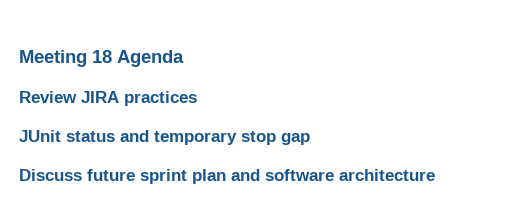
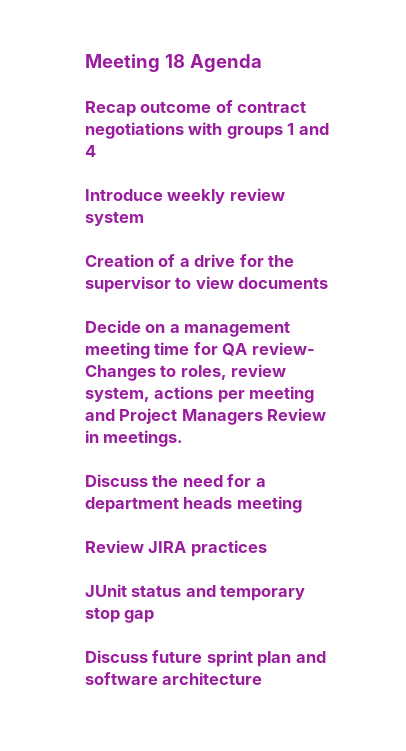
(184, 58) none -> [85,100,307,117] [85,122,329,139] [85,145,96,157] [85,188,285,204] [85,211,144,226] [85,254,295,267] [85,276,329,293] [85,320,291,337] [85,342,315,359] [85,364,287,381] [85,386,315,403] [85,408,327,425] [85,430,184,447] [85,474,266,487] [85,496,302,513] // Recap outcome of contract negotiations with groups 1 and 4 // Introduce weekly review system // Creation of a drive for the supervisor to view documents // Decide on a management meeting time for QA review- Changes to roles, review system, actions per meeting and Project Managers Review in meetings. // Discuss the need for a department heads meeting

